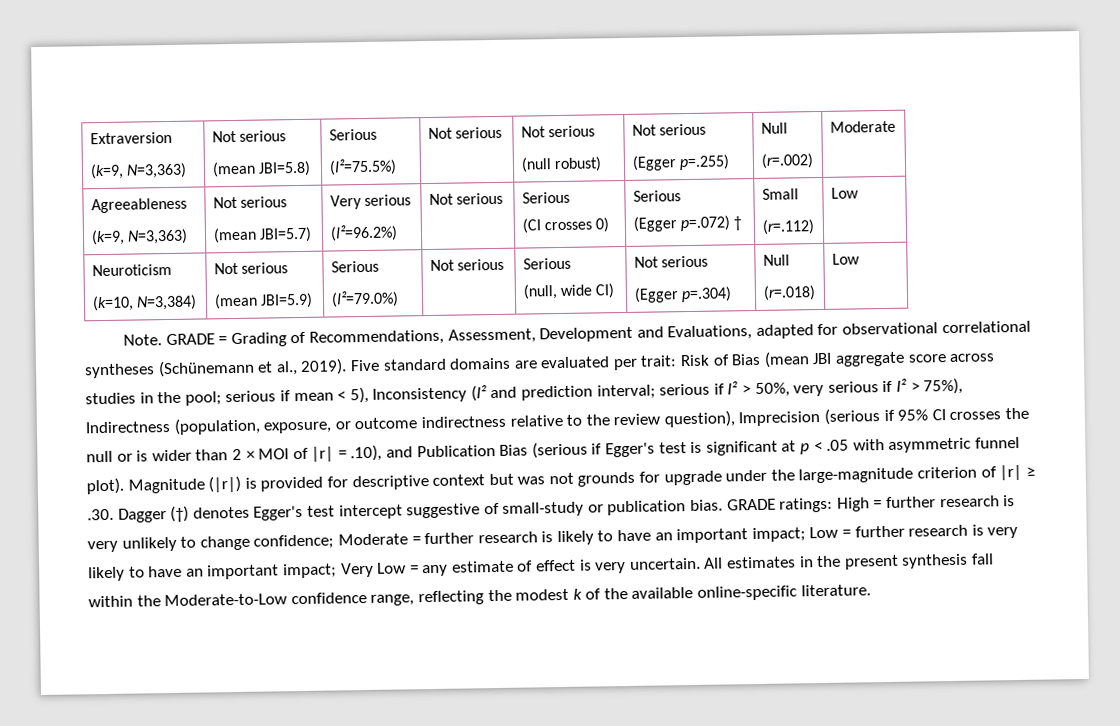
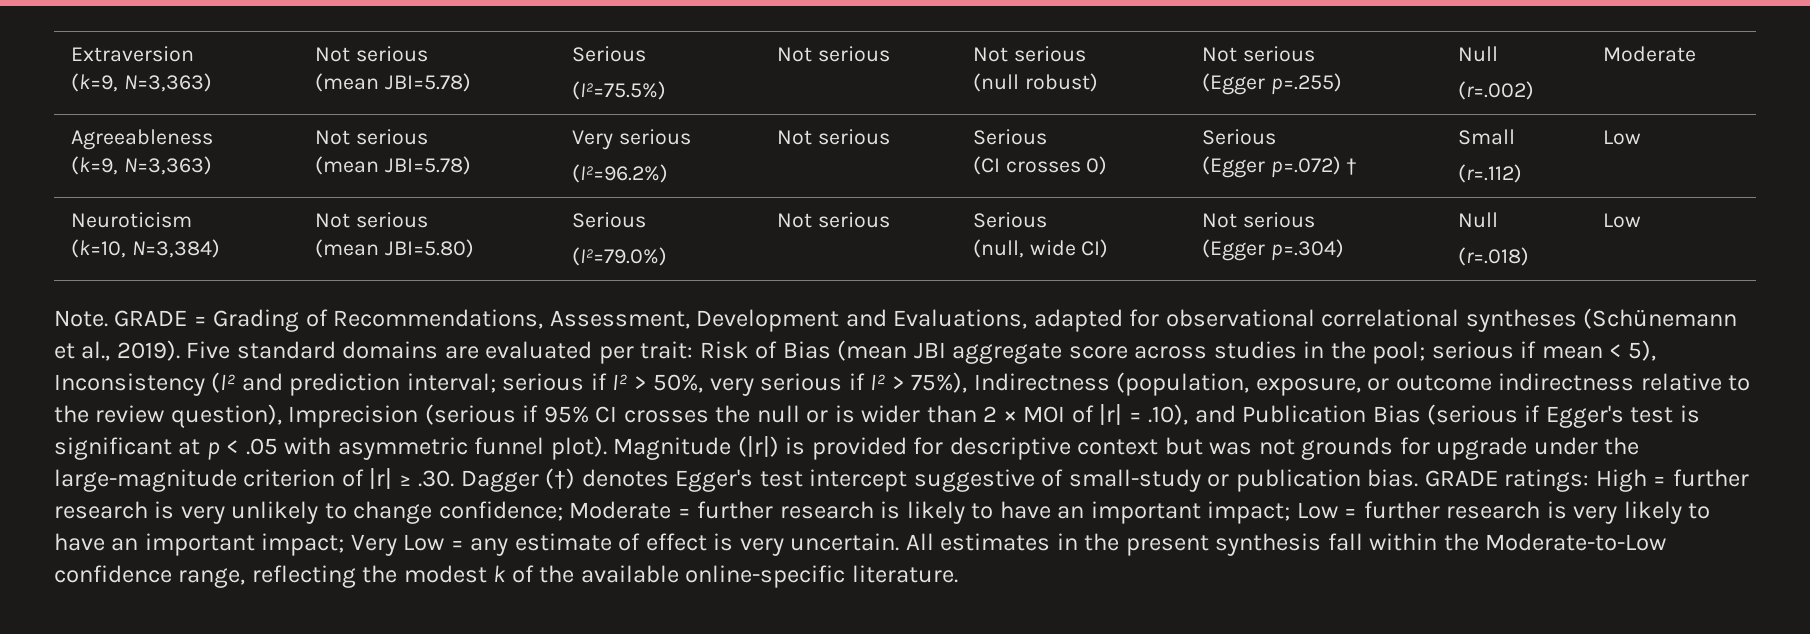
[257,160,311,177] JBI=5.8) -> [384,73,471,92] JBI=5.78)
[258,226,312,243] JBI=5.7) -> [384,156,471,175] JBI=5.78)
[259,292,313,309] JBI=5.9) -> [384,239,474,258] JBI=5.80)

